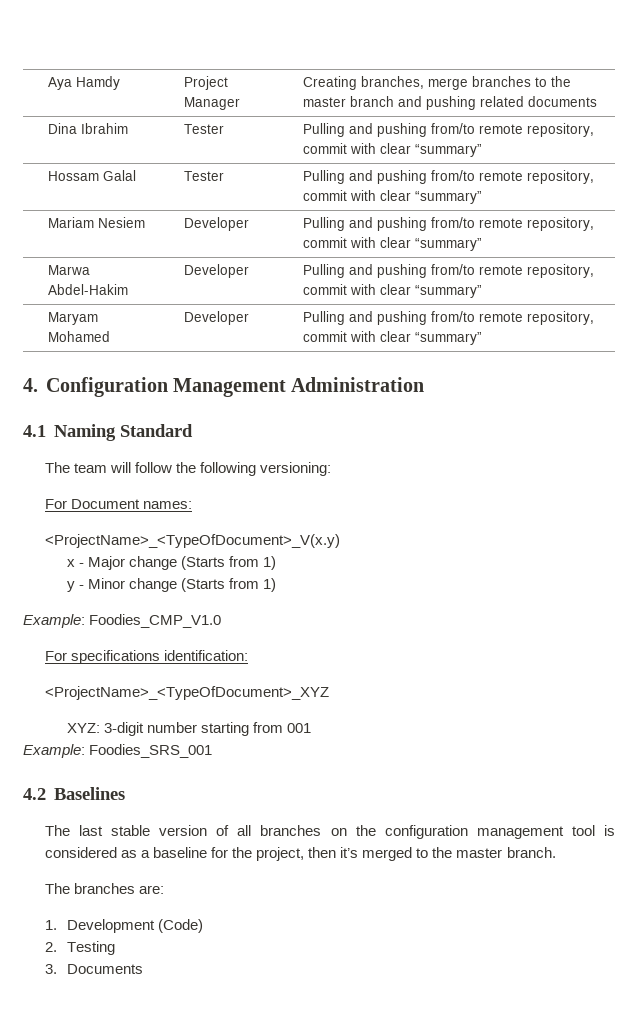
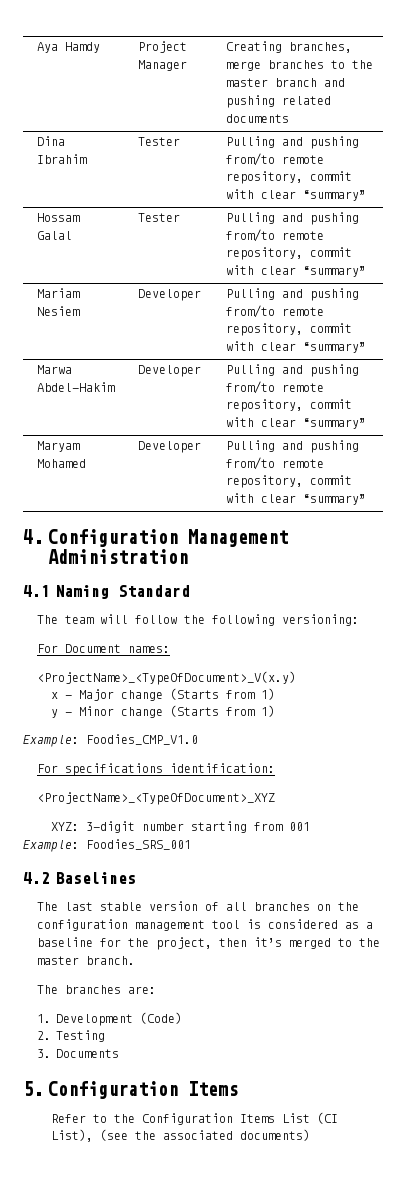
(143, 969) none -> [23,1081,238,1099] [50,1112,338,1125] [50,1129,310,1142] // 5. Configuration Items // Refer to the Configuration Items List (CI List), (see the associated documents)

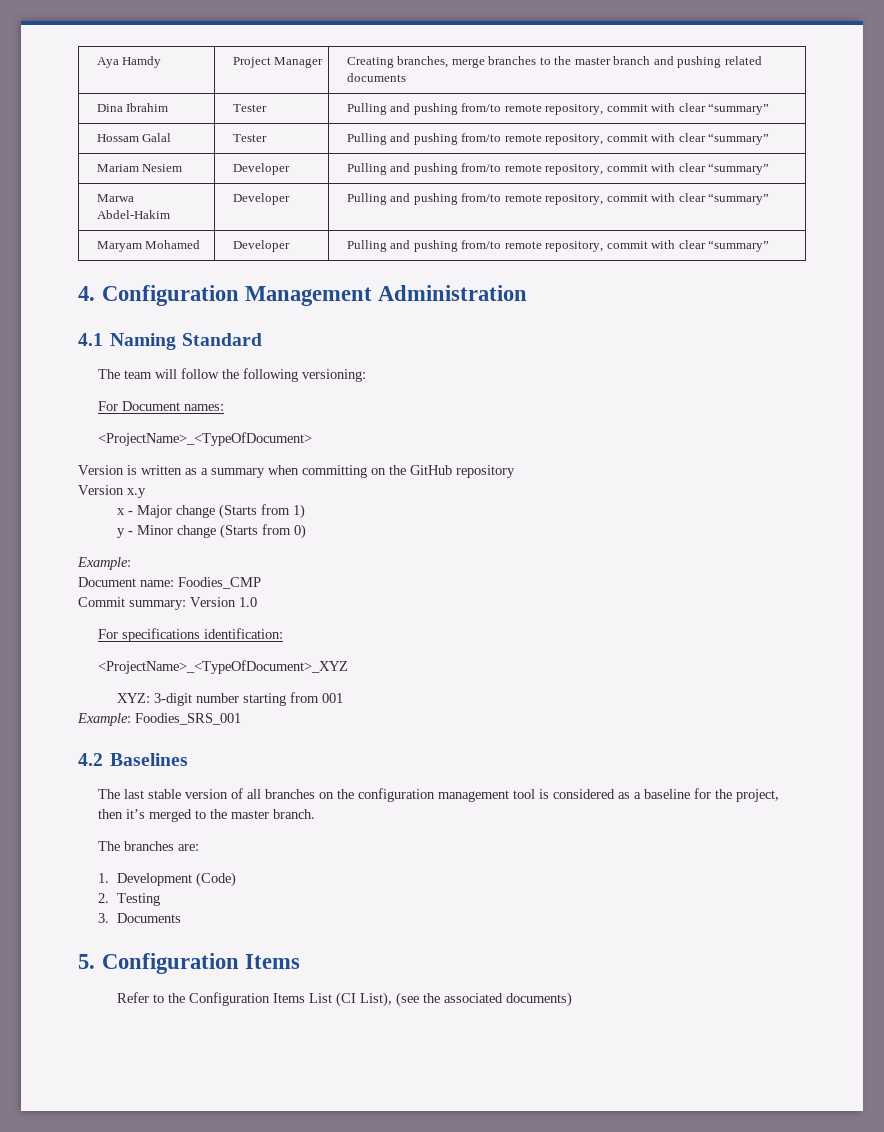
[36,671,296,685] <ProjectName>_<TypeOfDocument>_V(x.y) -> [97,432,312,446] [78,465,515,478] [78,485,146,498] <ProjectName>_<TypeOfDocument> // Version is written as a summary when committing on the GitHub repository // Version x.y
[260,705,275,717] [23,734,198,747] 1) // Example: Foodies_CMP_V1.0 -> [294,524,307,539] [77,557,131,570] [78,577,261,589] [78,597,257,610] 0) // Example: // Document name: Foodies_CMP // Commit summary: Version 1.0

